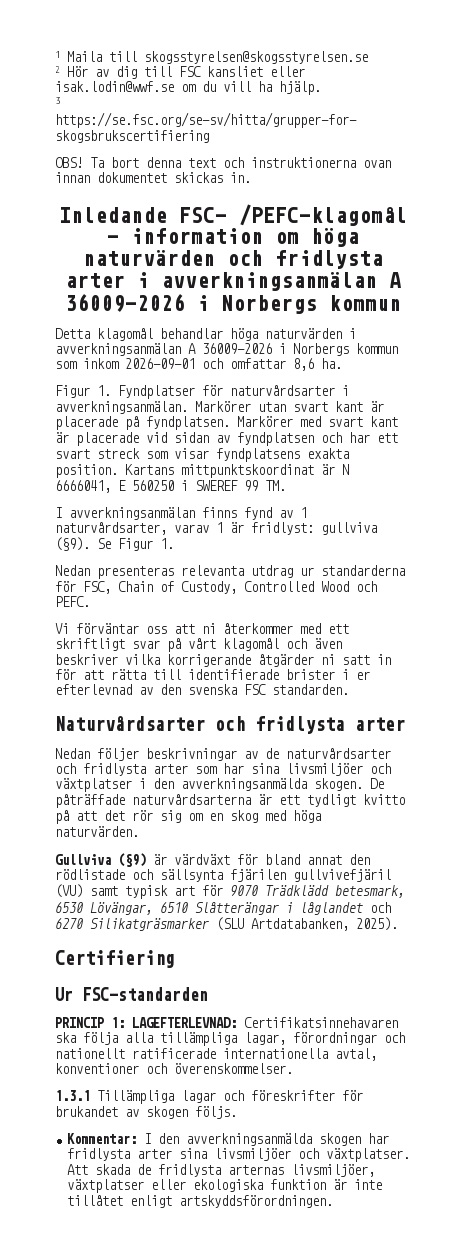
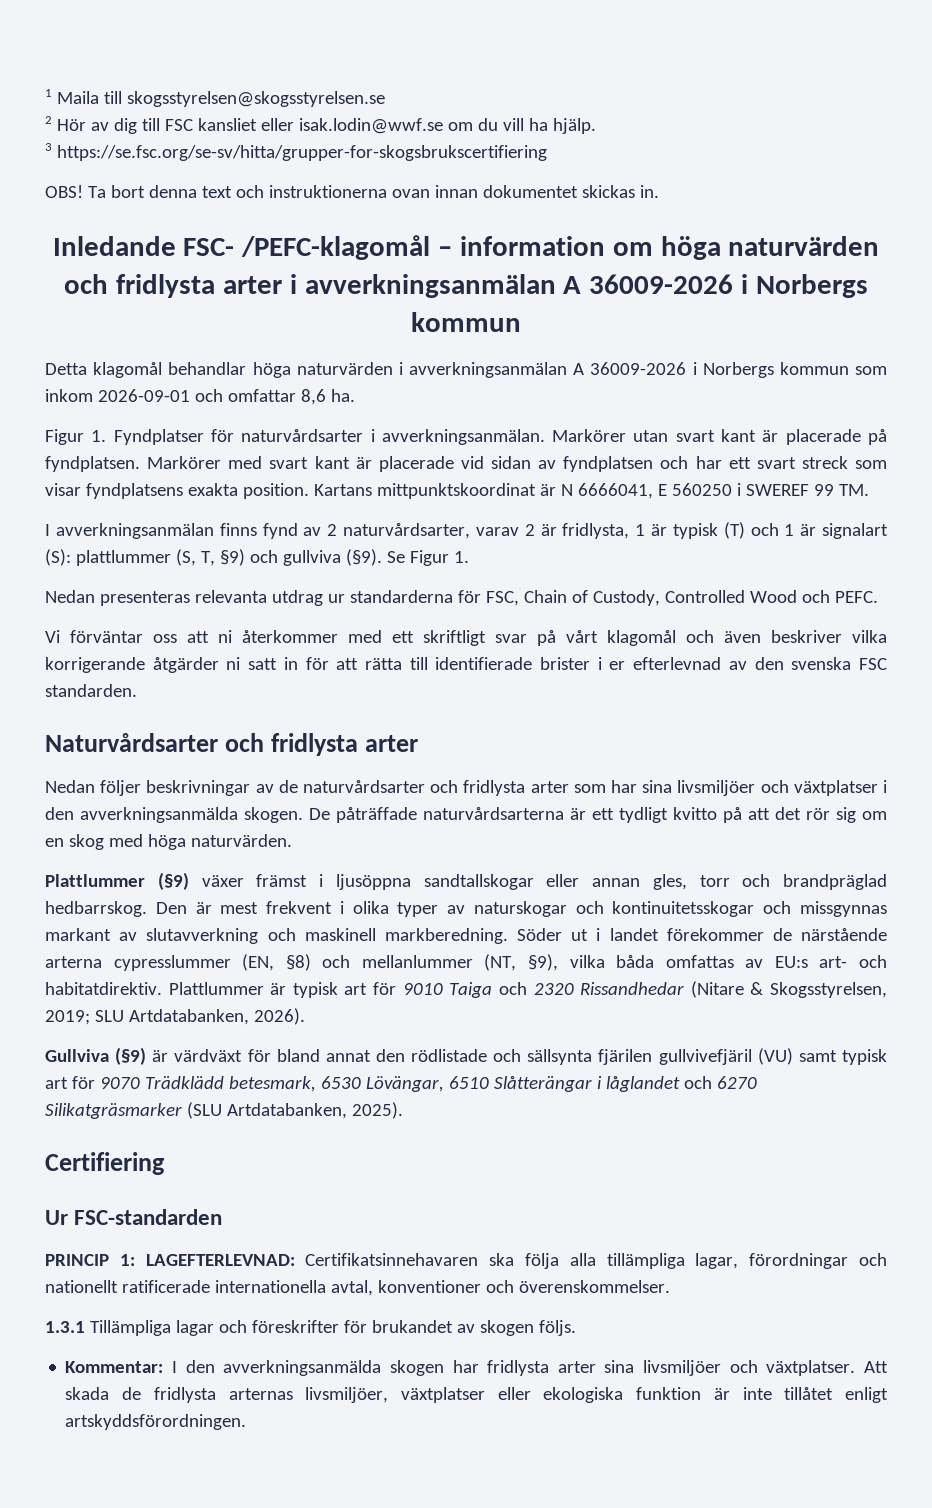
[300,507,307,518] 1 -> [327,524,338,536] 2
[216,522,314,535] 1 är fridlyst: -> [524,522,889,539] [45,549,278,566] 2 är fridlysta, 1 är typisk (T) och 1 är signalart (S): plattlummer (S, T, §9) och
(139, 831) none -> [45,872,887,890] [45,901,887,917] [45,928,887,944] [45,954,887,971] [45,981,888,998] [45,1008,305,1025] // Plattlummer (§9) växer främst i ljusöppna sandtallskogar eller annan gles, torr och brandpräglad hedbarrskog. Den är mest frekvent i olika typer av naturskogar och kontinuitetsskogar och missgynnas markant av slutavverkning och maskinell markberedning. Söder ut i landet förekommer de närstående arterna cypresslummer (EN, §8) och mellanlummer (NT, §9), vilka båda omfattas av EU:s art- och habitatdirektiv. Plattlummer är typisk art för 9010 Taiga och 2320 Rissandhedar (Nitare & Skogsstyrelsen, 2019; SLU Artdatabanken, 2026).

